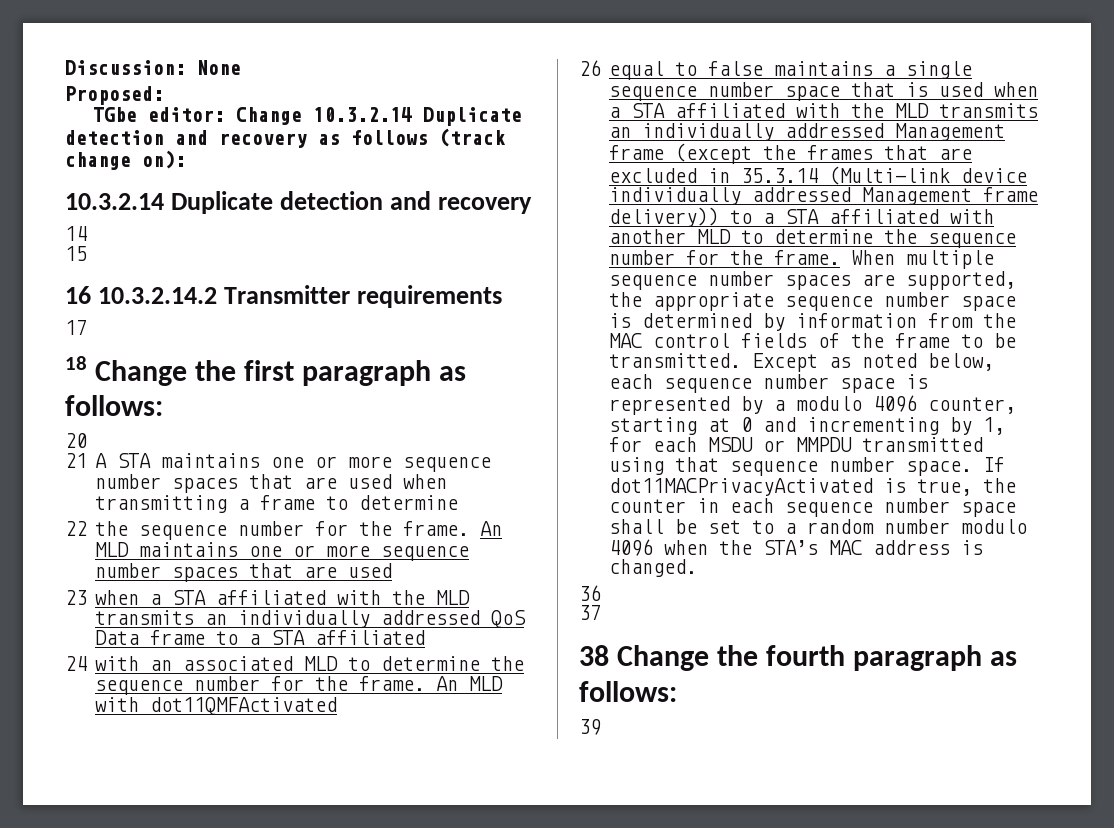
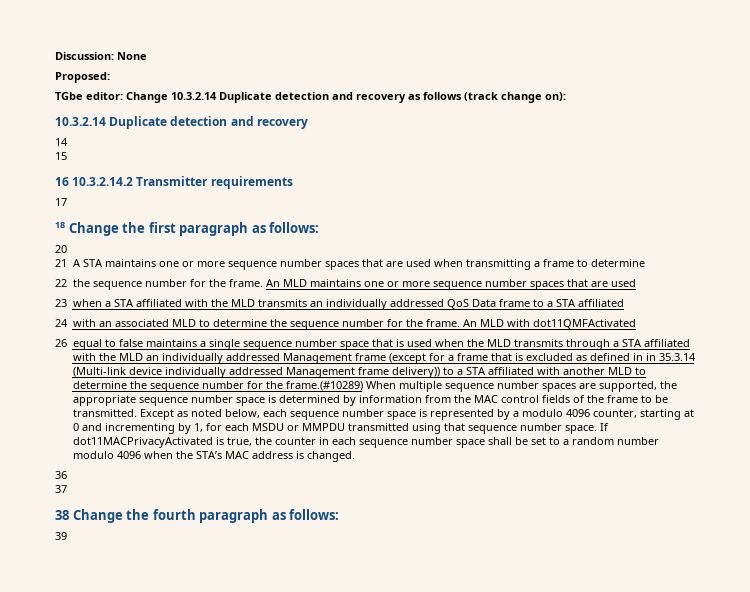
[609,103,1039,118] a STA affiliated with the MLD transmits -> [466,339,690,350] [72,353,143,361] the MLD transmits through a STA affiliated with the MLD
[763,145,973,160] [609,168,698,183] the frames that are excluded -> [428,353,643,361] for a frame that is excluded as defined in
[774,250,841,265] frame. -> [285,381,363,391] frame.(#10289)

